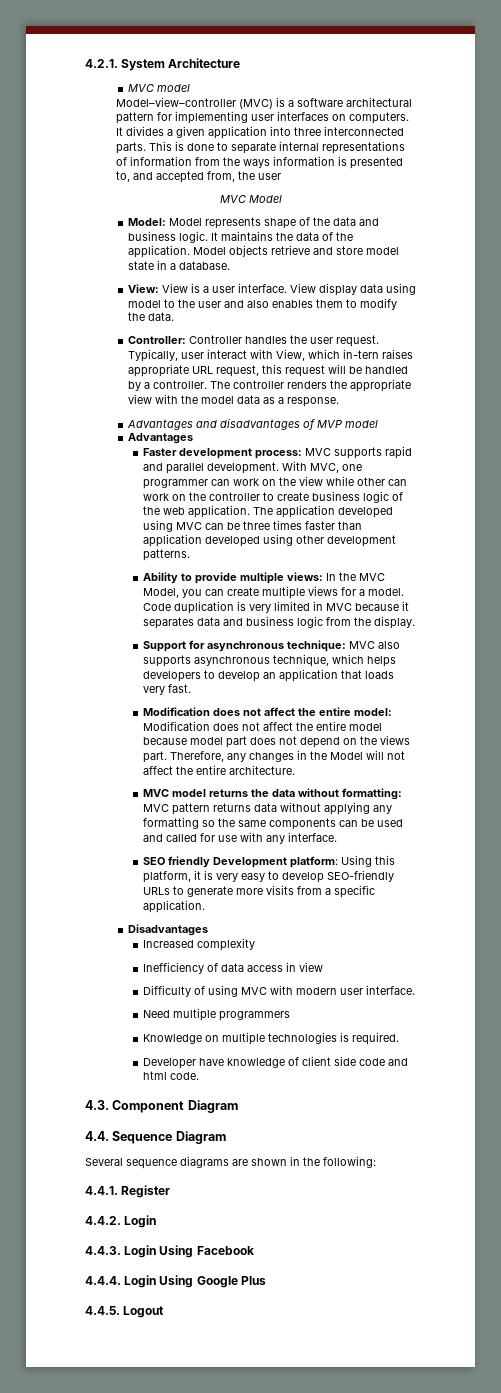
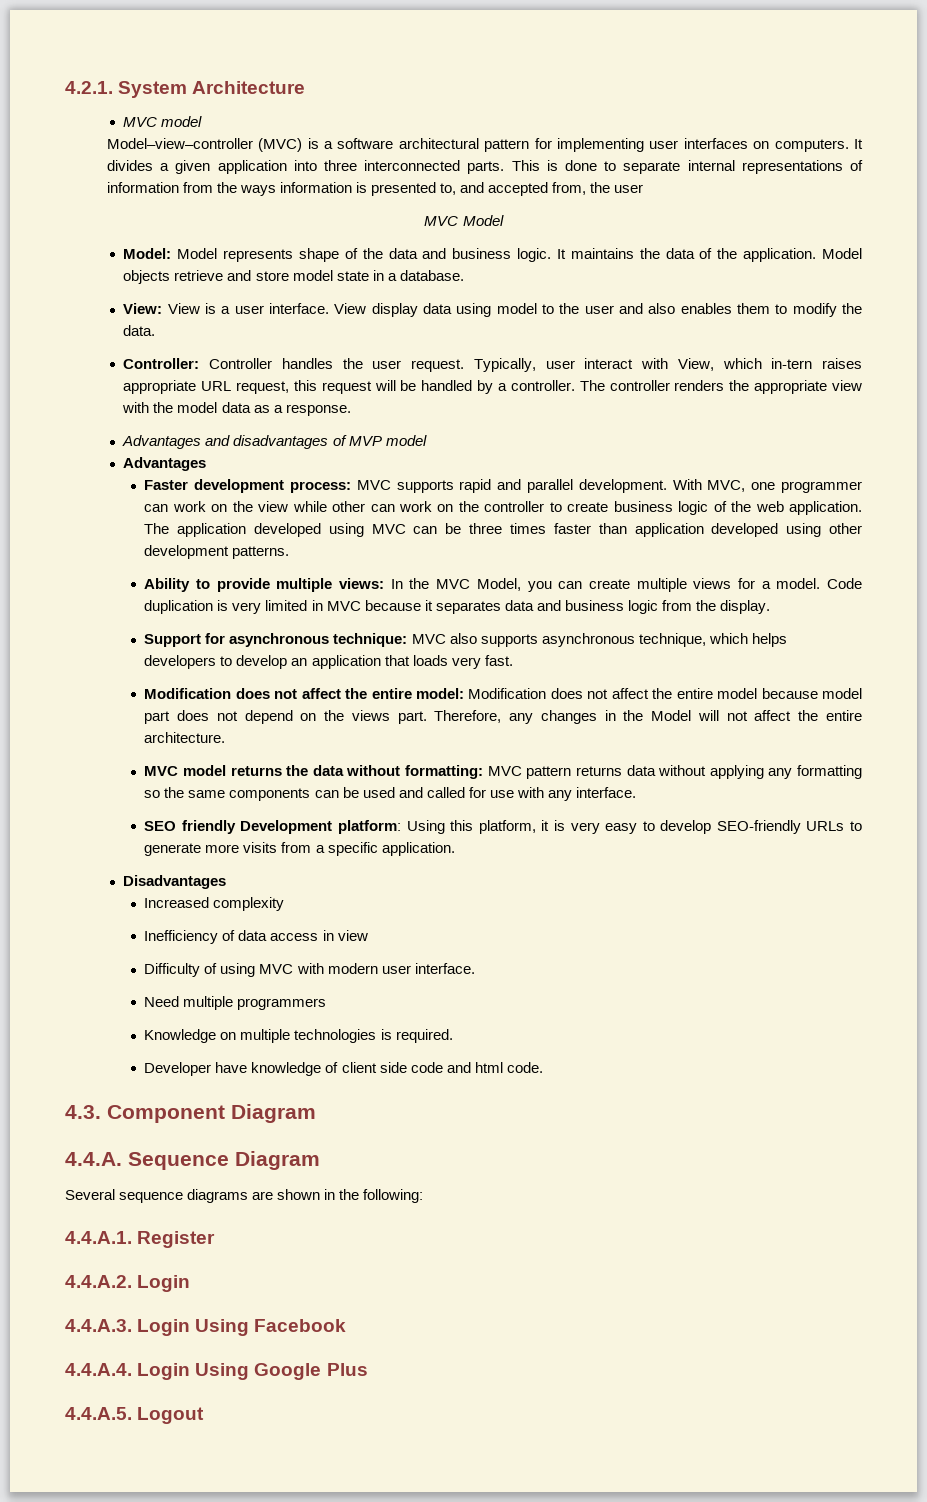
[85,1131,109,1141] 4.4. -> [65,1152,122,1166] 4.4.A.
[85,1186,118,1195] 4.4.1. -> [65,1231,132,1244] 4.4.A.1.
[85,1216,121,1225] 4.4.2. -> [65,1275,132,1288] 4.4.A.2.
[85,1246,121,1255] 4.4.3. -> [65,1319,132,1332] 4.4.A.3.
[85,1276,121,1285] 4.4.4. -> [65,1363,132,1376] 4.4.A.4.
[85,1306,120,1315] 4.4.5. -> [65,1407,132,1420] 4.4.A.5.

